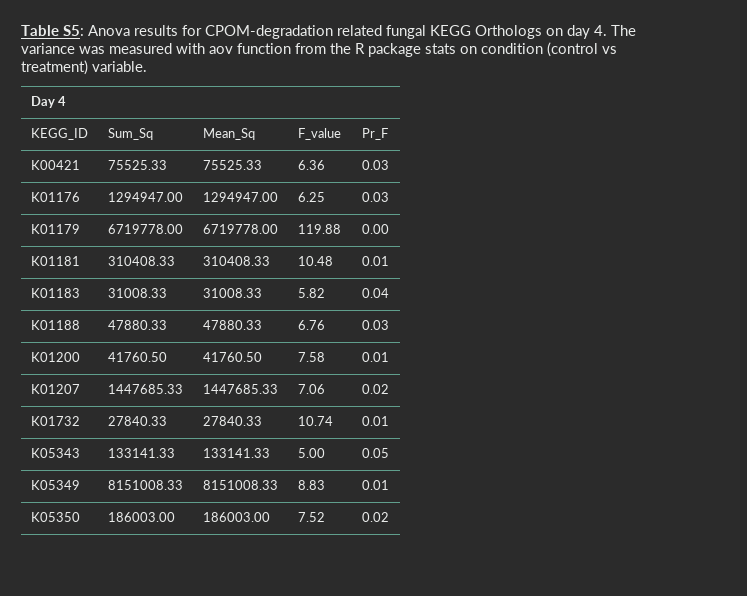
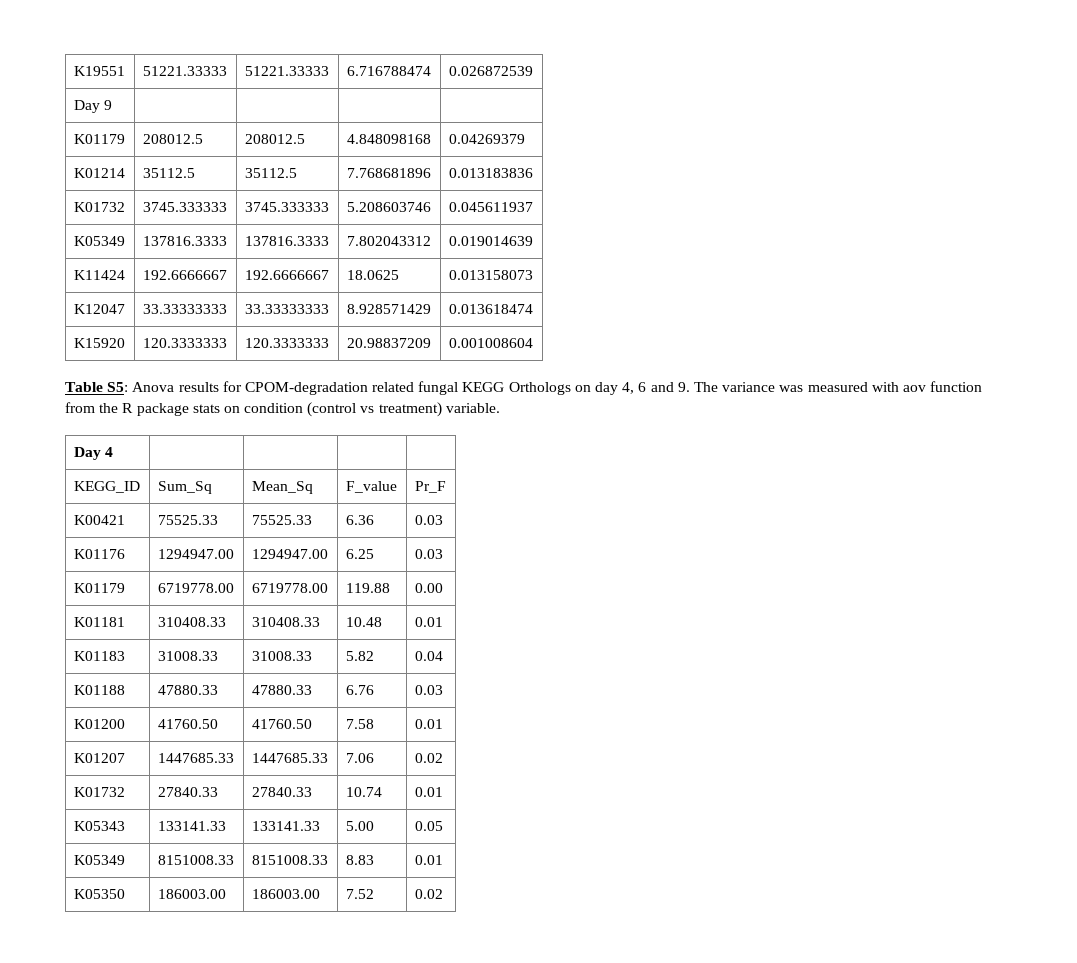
(21, 30) none -> [73,66,125,76] [142,66,227,76] [244,66,329,76] [346,66,431,76] [448,66,533,76] [73,100,112,113] [73,134,125,144] [142,134,203,144] [244,134,305,144] [346,134,431,144] [448,134,525,144] [73,168,125,178] [142,168,195,178] [244,168,297,178] [346,168,431,178] [448,168,533,178] [73,202,125,212] [142,202,227,212] [244,202,329,212] [346,202,431,212] [448,202,533,212] [73,236,125,246] [142,236,227,246] [244,236,329,246] [346,236,431,246] [448,236,533,246] [73,270,125,280] [142,270,227,280] [244,270,329,280] [346,270,399,280] [448,270,533,280] [73,304,125,314] [142,304,227,314] [244,304,329,314] [346,304,431,314] [448,304,533,314] [73,338,125,348] [142,338,227,348] [244,338,329,348] [346,338,431,348] [448,338,533,348] K19551 | 51221.33333 | 51221.33333 | 6.716788474 | 0.026872539 // Day 9 | | | | // K01179 | 208012.5 | 208012.5 | 4.848098168 | 0.04269379 // K01214 | 35112.5 | 35112.5 | 7.768681896 | 0.013183836 // K01732 | 3745.333333 | 3745.333333 | 5.208603746 | 0.045611937 // K05349 | 137816.3333 | 137816.3333 | 7.802043312 | 0.019014639 // K11424 | 192.6666667 | 192.6666667 | 18.0625 | 0.013158073 // K12047 | 33.33333333 | 33.33333333 | 8.928571429 | 0.013618474 // K15920 | 120.3333333 | 120.3333333 | 20.98837209 | 0.001008604 //
[594,25,607,36] 4. -> [622,382,690,394] 4, 6 and 9.

